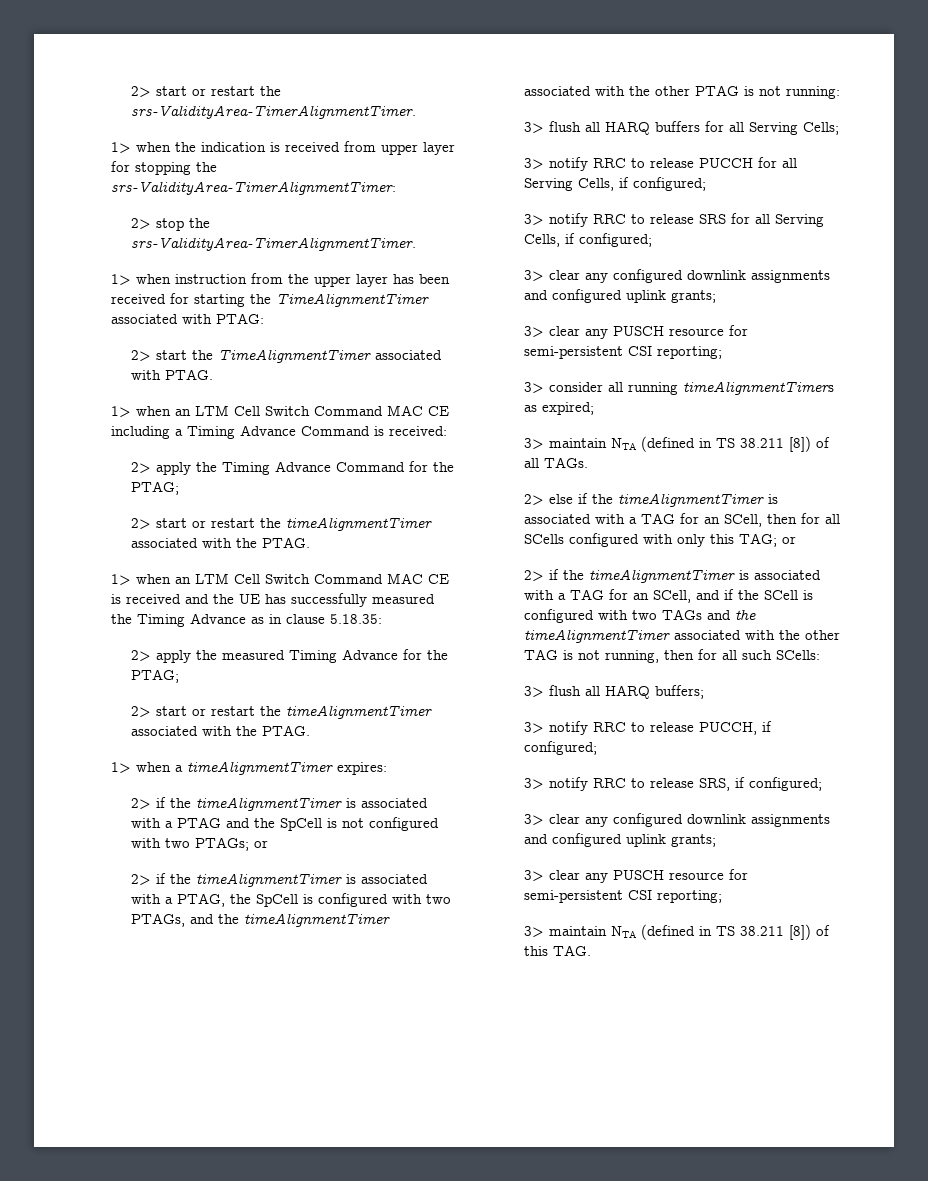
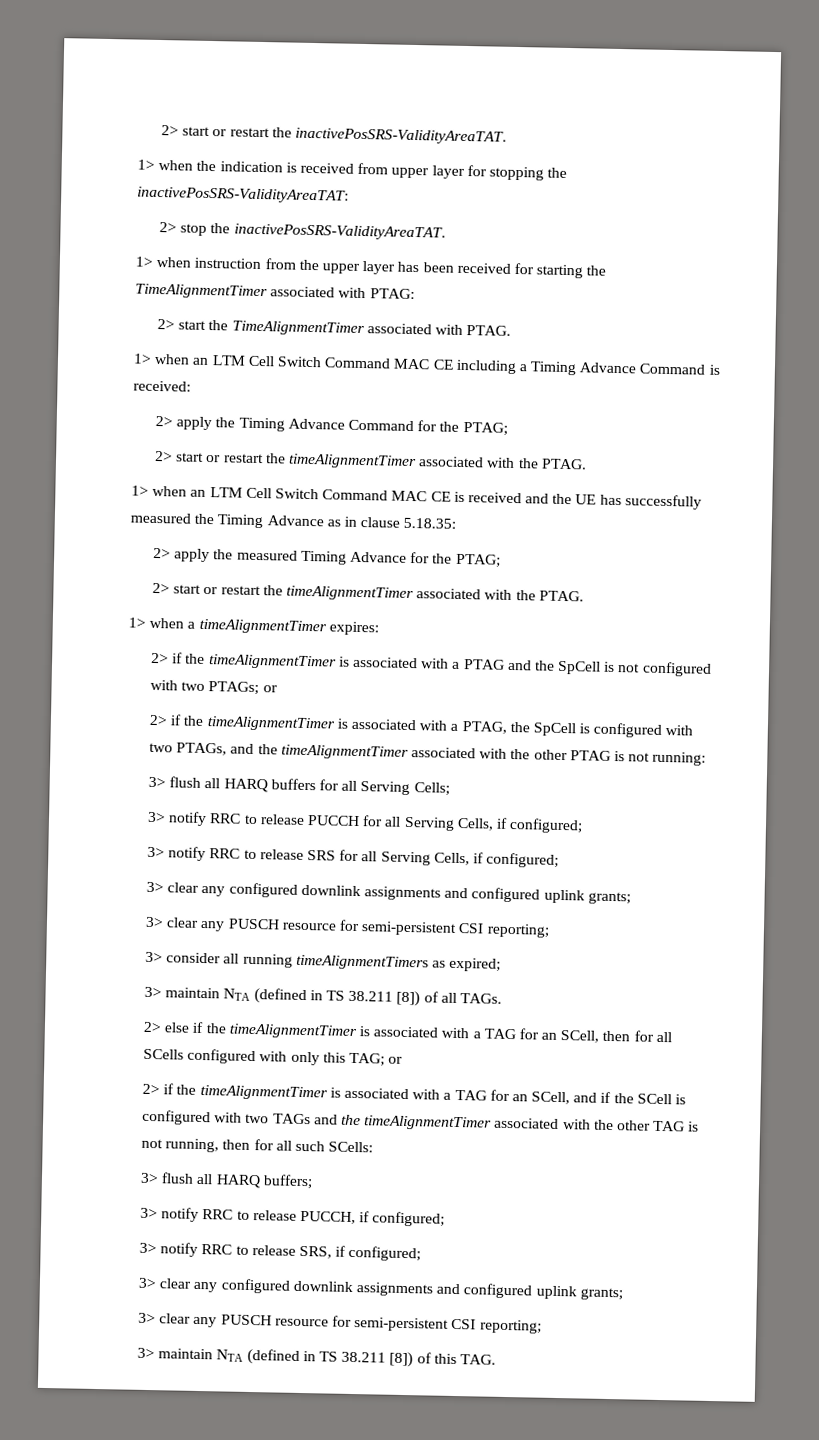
[131,86,282,97] [131,105,417,119] 2> start or restart the srs-ValidityArea-TimerAlignmentTimer. -> [161,125,507,145] 2> start or restart the inactivePosSRS-ValidityAreaTAT.
[111,181,397,195] srs-ValidityArea-TimerAlignmentTimer: -> [137,186,350,204] inactivePosSRS-ValidityAreaTAT:
[131,237,417,251] srs-ValidityArea-TimerAlignmentTimer. -> [233,223,446,241] inactivePosSRS-ValidityAreaTAT.

